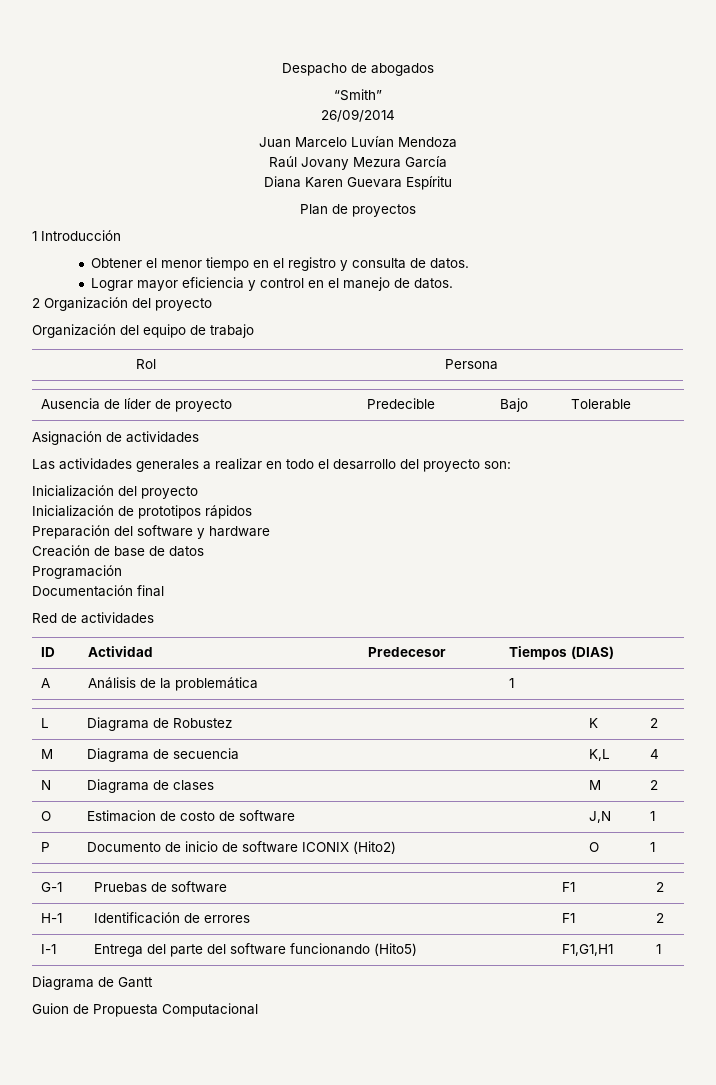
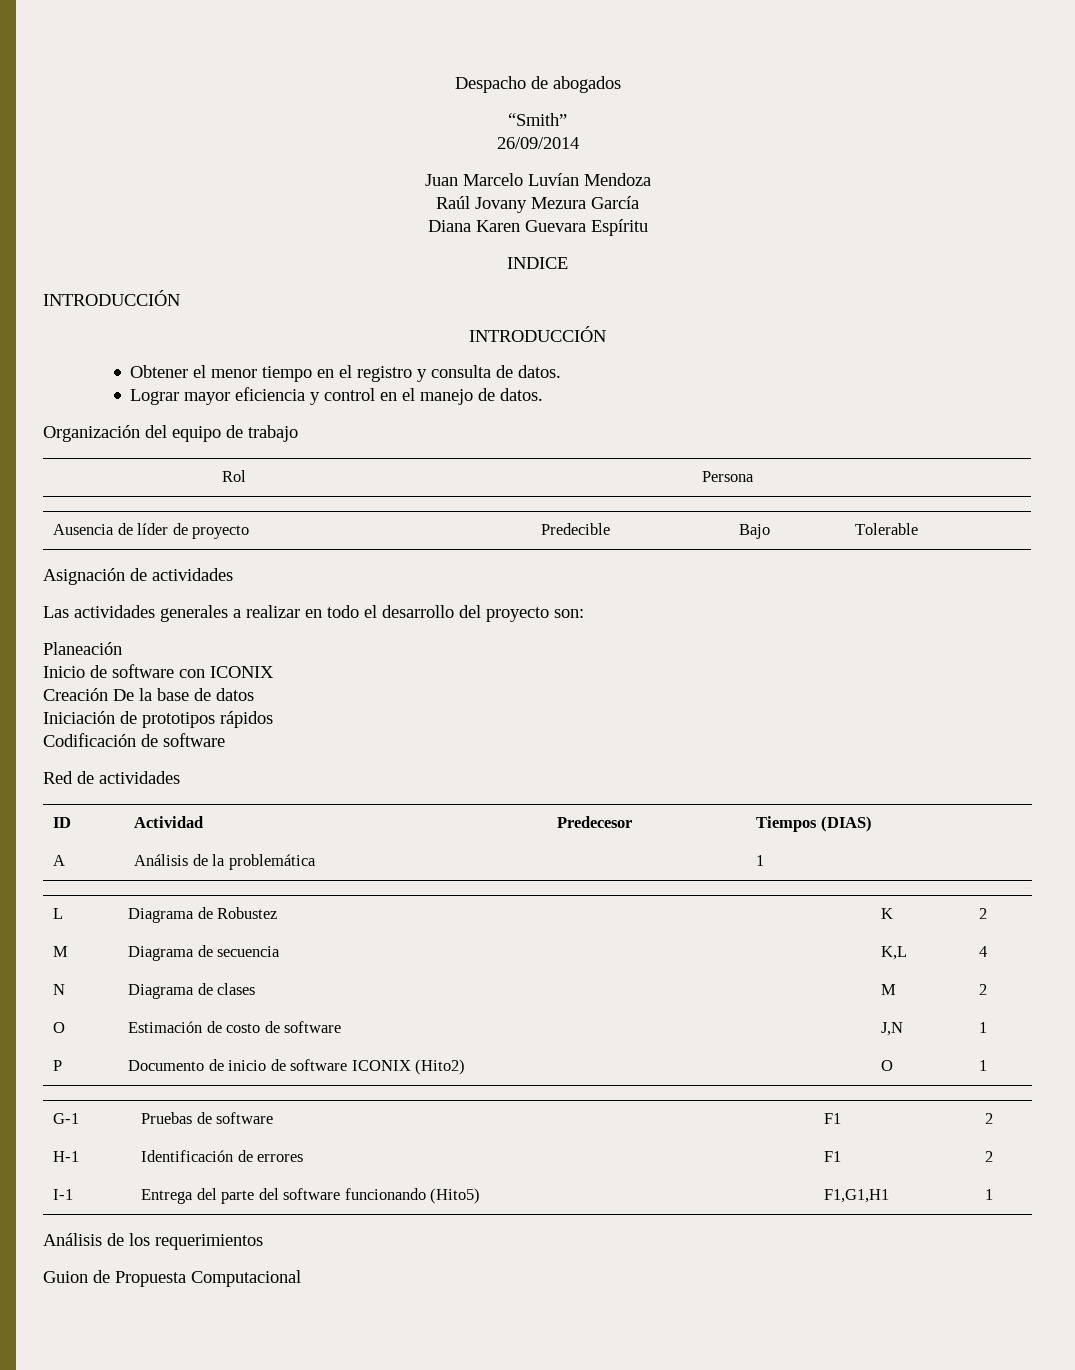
[300,204,416,217] [32,230,121,241] Plan de proyectos // 1 Introducción -> [507,257,568,269] [43,290,180,306] [469,326,606,342] INDICE // INTRODUCCIÓN // INTRODUCCIÓN
[32,297,212,311] // 2 Organización del proyecto -> (544, 394) none
[32,485,198,499] [32,505,114,517] Inicialización del proyecto // Inicialización -> [43,642,122,655] [43,664,274,678] [43,688,254,701] [43,711,115,724] Planeación // Inicio de software con ICONIX // Creación De la base de datos // Iniciación
[32,525,270,539] [32,545,204,557] [32,565,122,579] [32,585,164,597] Preparación del software y hardware // Creación de base de datos // Programación // Documentación final -> [43,733,225,747] Codificación de software
[86,810,156,822] Estimacion -> [128,1021,203,1033] Estimación
[32,976,153,990] Diagrama de Gantt -> [43,1233,263,1250] Análisis de los requerimientos

